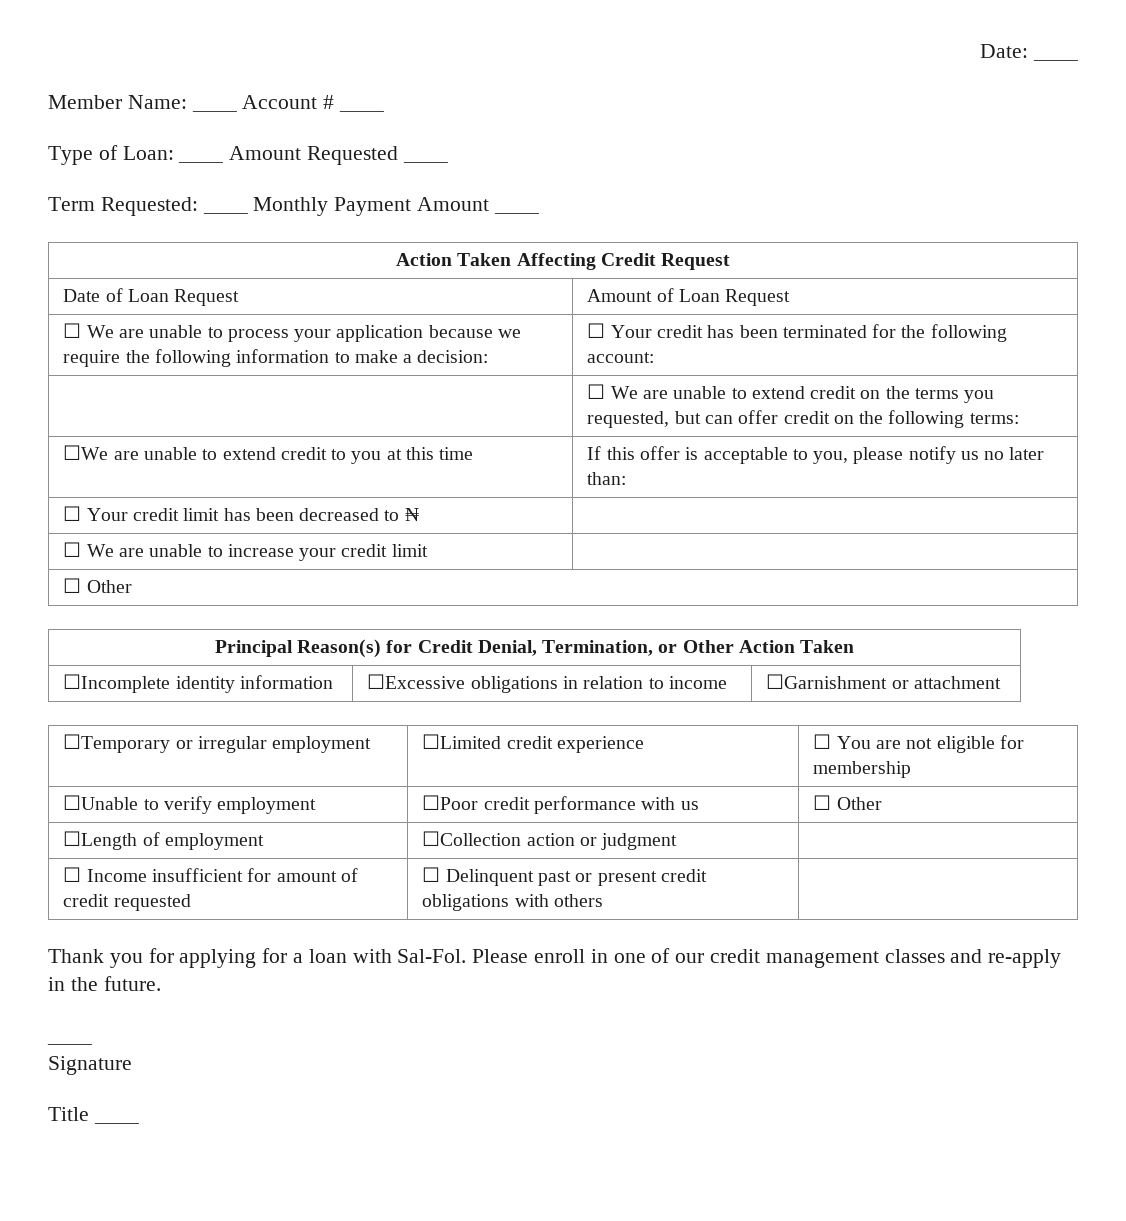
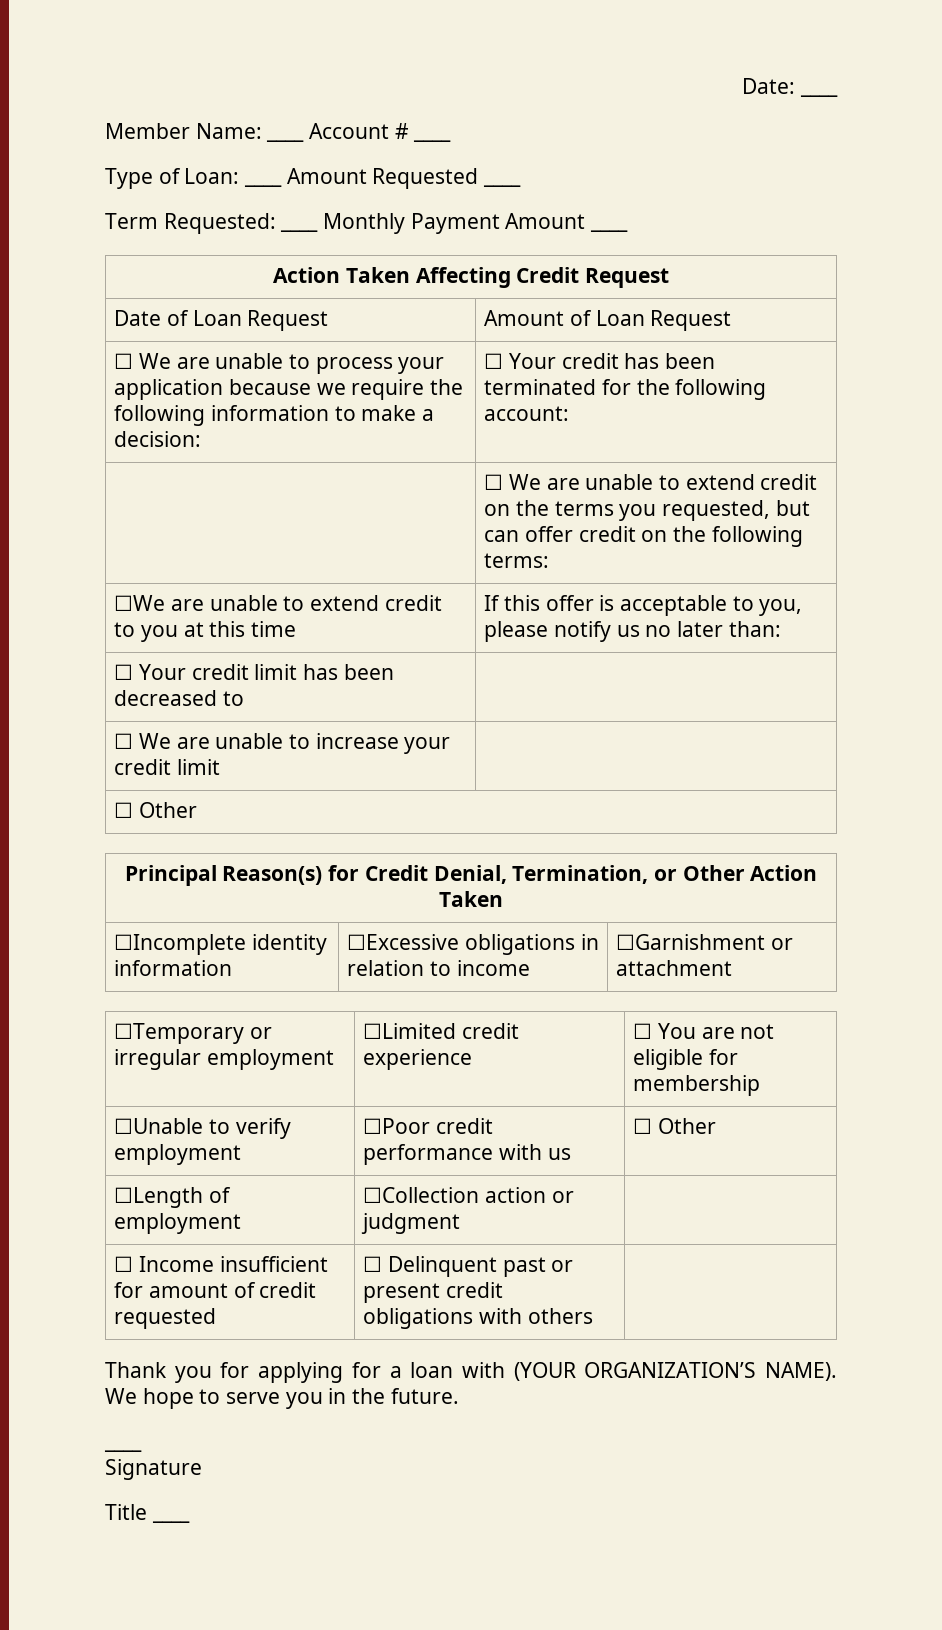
[404,508,419,521] ₦ -> (244, 698) none
[397,948,1062,968] Sal-Fol. Please enroll in one of our credit management classes and re-apply -> [513,1362,837,1381] [105,1388,323,1409] (YOUR ORGANIZATION’S NAME). We hope to serve you

